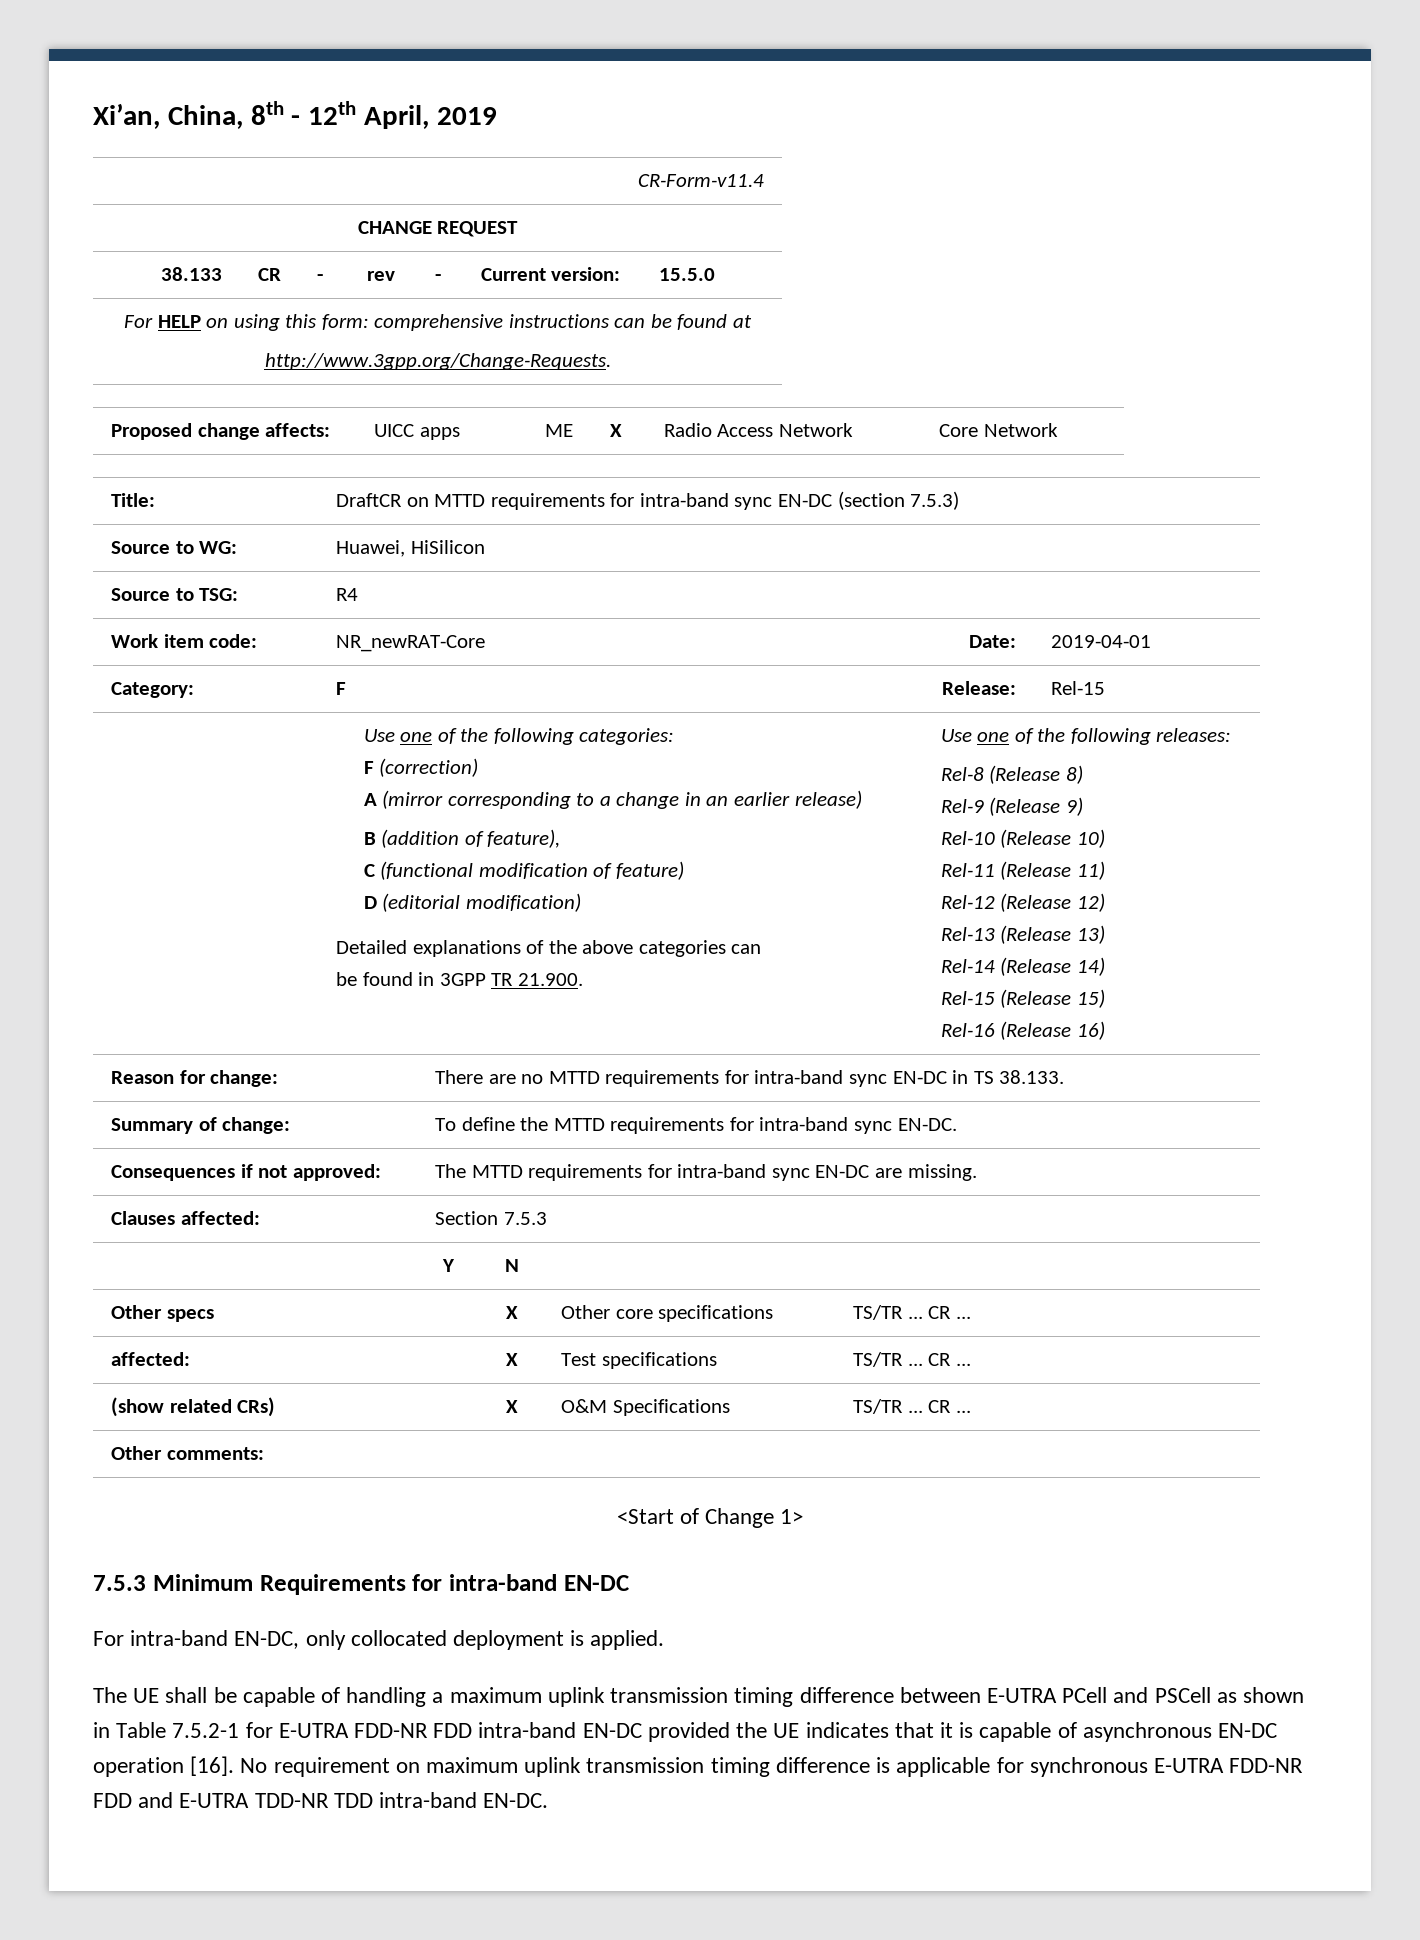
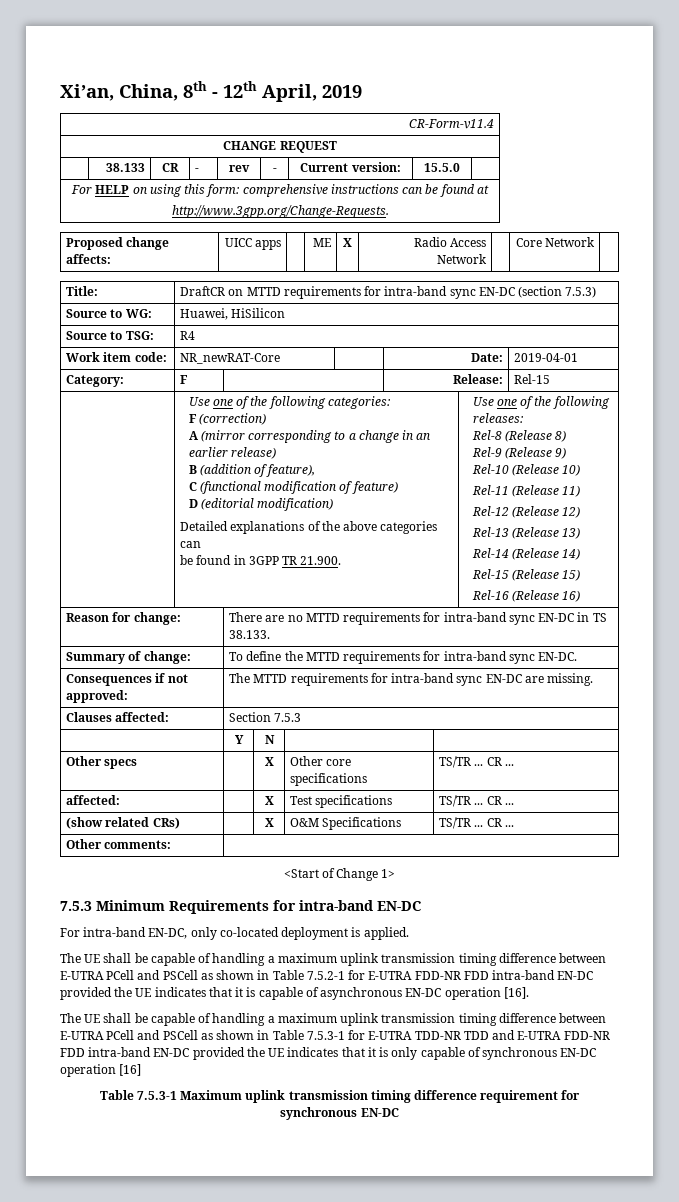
[350,1630,447,1646] collocated -> [219,927,279,937] co-located
[240,1757,1304,1777] [93,1792,549,1808] No requirement on maximum uplink transmission timing difference is applicable for synchronous E-UTRA FDD-NR FDD and E-UTRA TDD-NR TDD intra-band EN-DC. -> [60,1013,607,1026] [60,1030,610,1040] [60,1047,597,1060] [60,1064,142,1077] [99,1090,581,1103] [280,1107,399,1120] // The UE shall be capable of handling a maximum uplink transmission timing difference between E-UTRA PCell and PSCell as shown in Table 7.5.3-1 for E-UTRA TDD-NR TDD and E-UTRA FDD-NR FDD intra-band EN-DC provided the UE indicates that it is only capable of synchronous EN-DC operation [16] // Table 7.5.3-1 Maximum uplink transmission timing difference requirement for synchronous EN-DC

